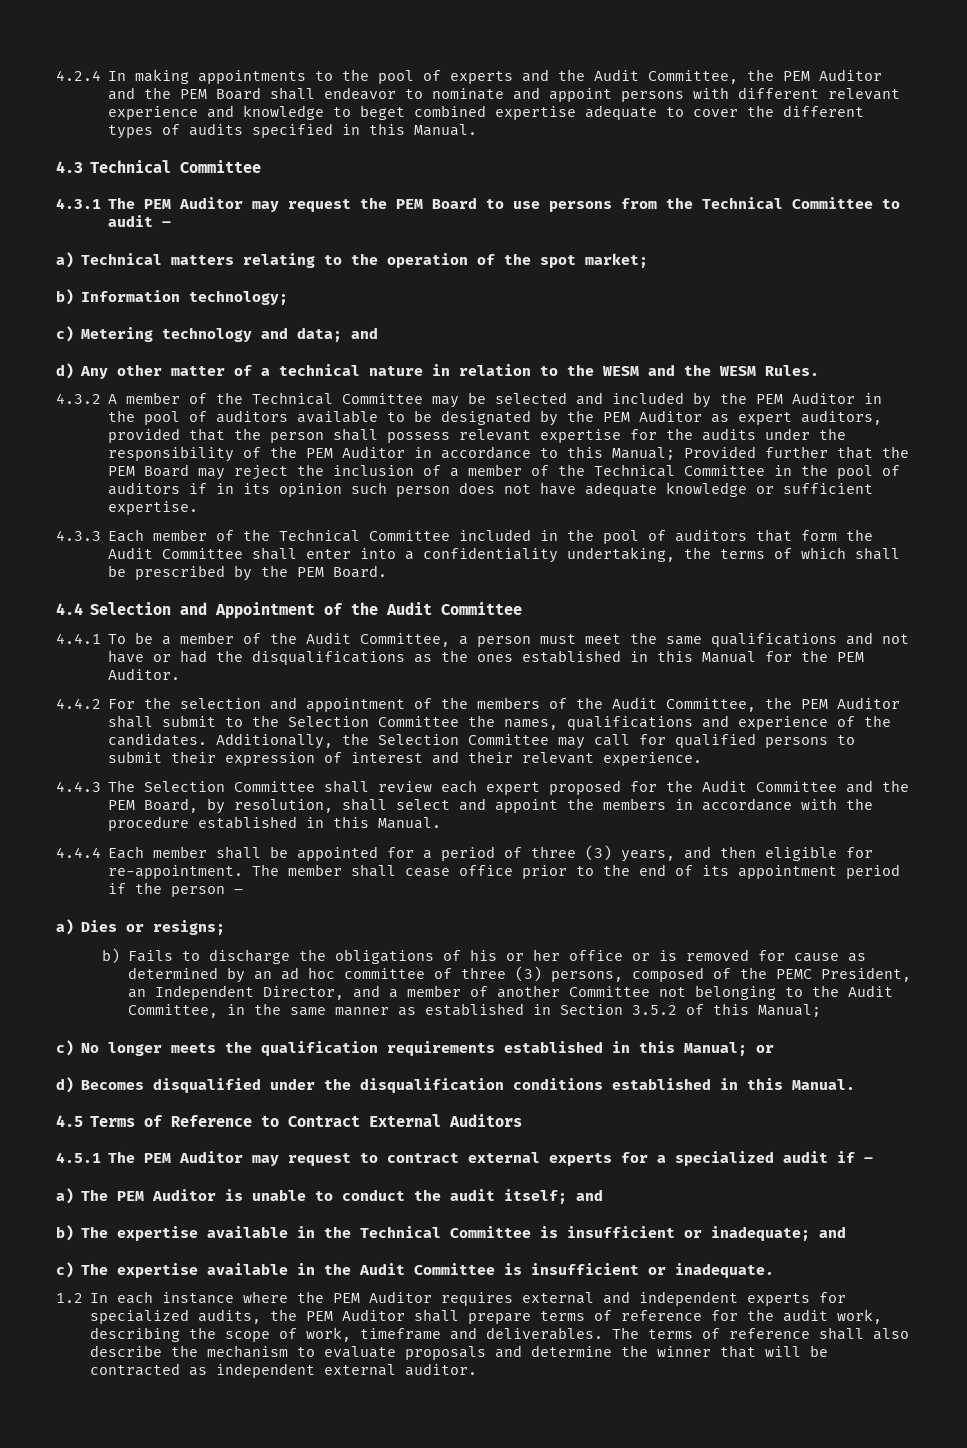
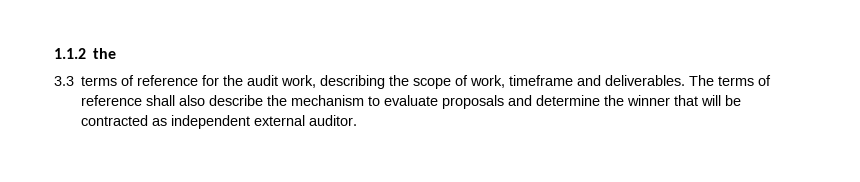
[56,69,883,84] [108,87,901,102] [108,105,865,120] [108,123,478,139] [56,160,262,173] [56,197,901,212] [108,215,172,227] [56,252,649,268] [56,289,289,305] [56,326,379,342] [56,363,820,379] [56,392,883,408] [108,410,883,426] [108,428,847,443] [108,446,910,462] [108,464,901,480] [108,482,874,497] [108,501,199,515] [56,529,874,544] [108,547,901,563] [108,565,388,581] [56,602,523,619] [56,632,910,647] [108,650,865,665] [108,668,181,680] [56,697,901,712] [108,715,892,730] [108,733,856,749] [108,751,703,766] [56,780,910,795] [108,798,874,814] [108,816,442,831] [56,845,874,862] [108,864,901,879] [108,882,244,897] [56,919,226,935] [102,948,866,964] [127,966,911,983] [127,985,893,1000] [127,1003,821,1018] [56,1040,775,1056] [56,1077,856,1093] [56,1114,523,1127] [56,1151,874,1166] [56,1188,604,1204] [56,1225,847,1241] [56,1262,775,1278] [56,1291,847,1306] [90,1309,532,1324] 4.2.4 In making appointments to the pool of experts and the Audit Committee, the PEM Auditor and the PEM Board shall endeavor to nominate and appoint persons with different relevant experience and knowledge to beget combined expertise adequate to cover the different types of audits specified in this Manual. // 4.3 Technical Committee // 4.3.1 The PEM Auditor may request the PEM Board to use persons from the Technical Committee to audit – // a) Technical matters relating to the operation of the spot market; // b) Information technology; // c) Metering technology and data; and // d) Any other matter of a technical nature in relation to the WESM and the WESM Rules. // 4.3.2 A member of the Technical Committee may be selected and included by the PEM Auditor in the pool of auditors available to be designated by the PEM Auditor as expert auditors, provided that the person shall possess relevant expertise for the audits under the responsibility of the PEM Auditor in accordance to this Manual; Provided further that the PEM Board may reject the inclusion of a member of the Technical Committee in the pool of auditors if in its opinion such person does not have adequate knowledge or sufficient expertise. // 4.3.3 Each member of the Technical Committee included in the pool of auditors that form the Audit Committee shall enter into a confidentiality undertaking, the terms of which shall be prescribed by the PEM Board. // 4.4 Selection and Appointment of the Audit Committee // 4.4.1 To be a member of the Audit Committee, a person must meet the same qualifications and not have or had the disqualifications as the ones established in this Manual for the PEM Auditor. // 4.4.2 For the selection and appointment of the members of the Audit Committee, the PEM Auditor shall submit to the Selection Committee the names, qualifications and experience of the candidates. Additionally, the Selection Committee may call for qualified persons to submit their expression of interest and their relevant experience. // 4.4.3 The Selection Committee shall review each expert proposed for the Audit Committee and the PEM Board, by resolution, shall select and appoint the members in accordance with the procedure established in this Manual. // 4.4.4 Each member shall be appointed for a period of three (3) years, and then eligible for re-appointment. The member shall cease office prior to the end of its appointment period if the person – // a) Dies or resigns; // b) Fails to discharge the obligations of his or her office or is removed for cause as determined by an ad hoc committee of three (3) persons, composed of the PEMC President, an Independent Director, and a member of another Committee not belonging to the Audit Committee, in the same manner as established in Section 3.5.2 of this Manual; // c) No longer meets the qualification requirements established in this Manual; or // d) Becomes disqualified under the disqualification conditions established in this Manual. // 4.5 Terms of Reference to Contract External Auditors // 4.5.1 The PEM Auditor may request to contract external experts for a specialized audit if – // a) The PEM Auditor is unable to conduct the audit itself; and // b) The expertise available in the Technical Committee is insufficient or inadequate; and // c) The expertise available in the Audit Committee is insufficient or inadequate. // 1.2 In each instance where the PEM Auditor requires external and independent experts for specialized audits, the PEM Auditor shall prepare -> [54,48,117,59] [54,76,74,86] 1.1.2 the // 3.3

